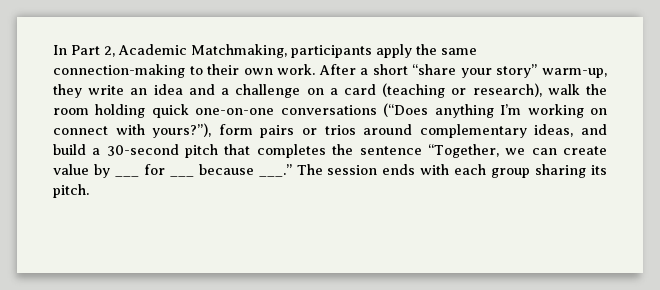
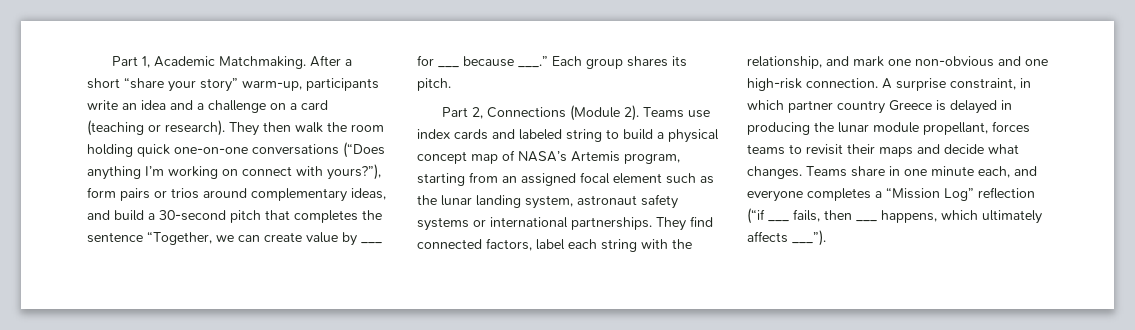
[53,44,477,58] [53,64,316,78] In Part 2, Academic Matchmaking, participants apply the same connection-making to their own work. -> [111,56,306,69] Part 1, Academic Matchmaking.
[53,84,82,98] they -> [306,78,379,91] participants
[472,83,542,97] research), -> [165,120,291,136] research). They then
[296,164,608,178] [53,184,89,198] The session ends with each group sharing its pitch. -> [552,56,687,69] [417,78,451,91] [441,105,710,121] [417,129,719,143] [417,150,680,164] [417,172,714,186] [417,194,678,209] [417,216,713,231] [417,238,692,252] [747,56,1048,69] [747,78,1031,91] [747,100,1012,114] [747,121,1030,135] [747,144,1019,157] [747,166,1037,179] [747,187,1035,202] [747,208,852,224] [856,210,1042,224] [747,230,826,246] Each group shares its pitch. // Part 2, Connections (Module 2). Teams use index cards and labeled string to build a physical concept map of NASA’s Artemis program, starting from an assigned focal element such as the lunar landing system, astronaut safety systems or international partnerships. They find connected factors, label each string with the relationship, and mark one non-obvious and one high-risk connection. A surprise constraint, in which partner country Greece is delayed in producing the lunar module propellant, forces teams to revisit their maps and decide what changes. Teams share in one minute each, and everyone completes a “Mission Log” reflection (“if ___ fails, then ___ happens, which ultimately affects ___”).

